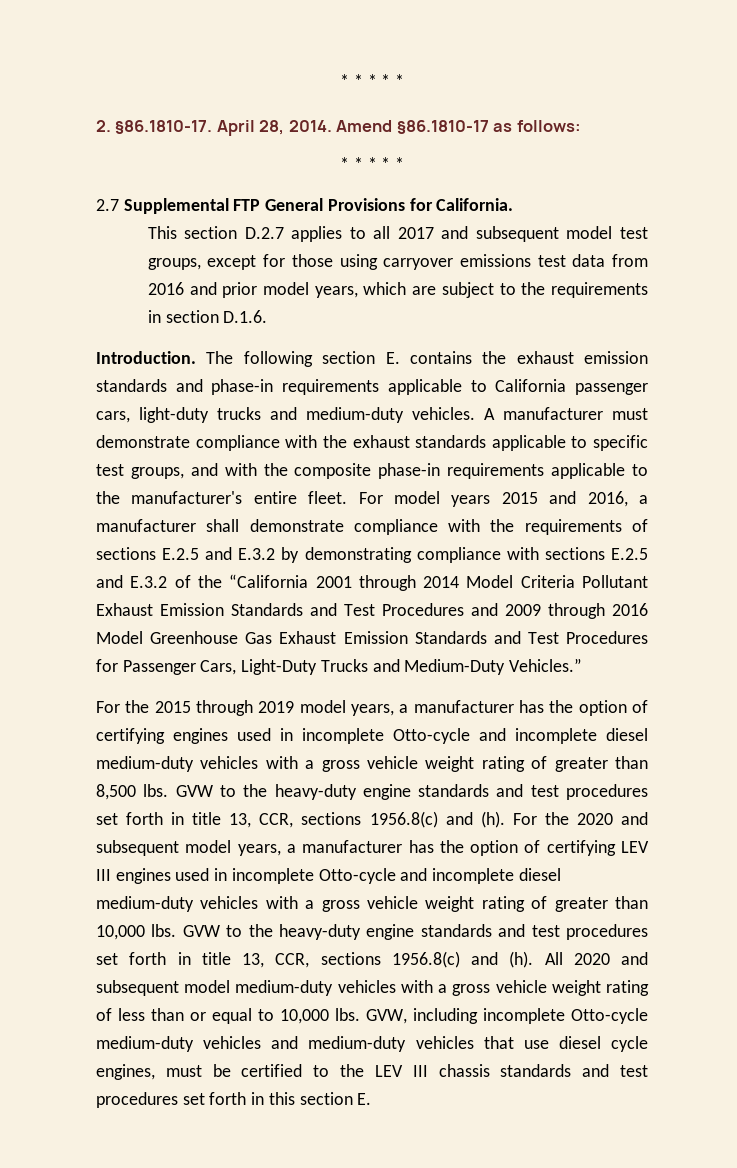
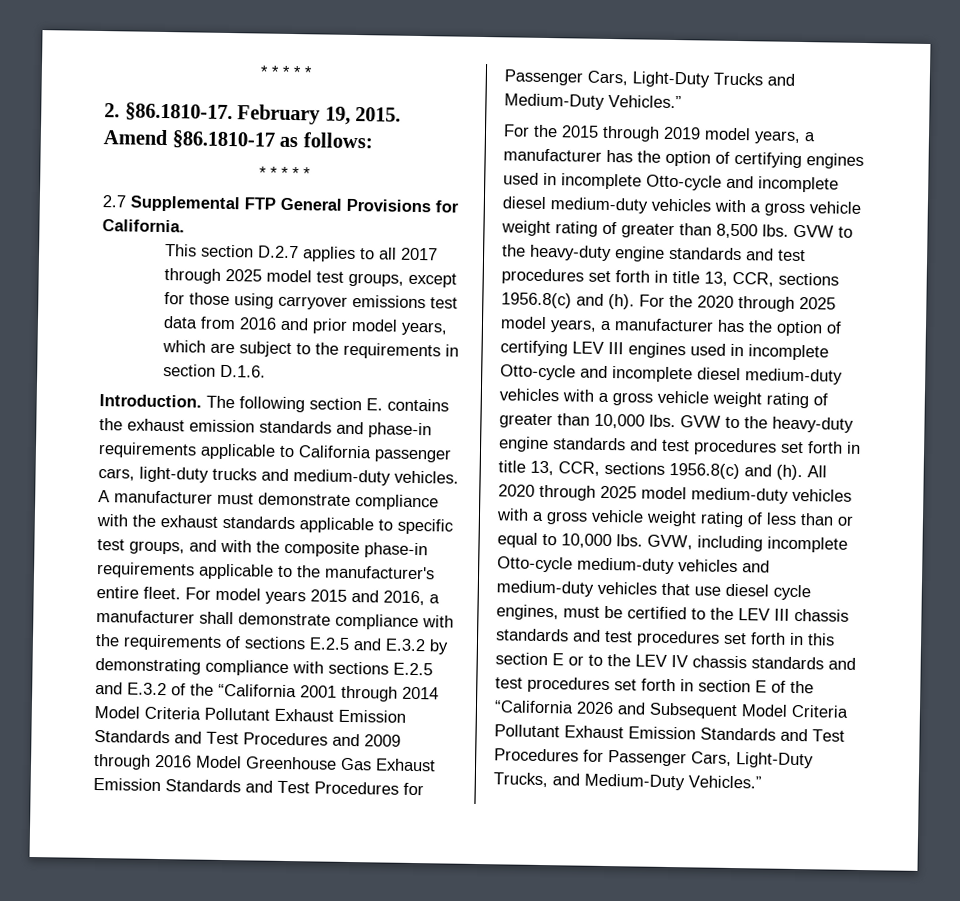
[216,120,332,136] April 28, 2014. -> [237,104,402,125] February 19, 2015.
[441,226,559,242] and subsequent -> [163,268,262,284] through 2025
[621,812,649,825] [96,840,179,856] and subsequent -> [738,296,836,312] through 2025
[621,952,648,965] [96,980,179,996] and subsequent -> [539,484,637,501] through 2025
[357,1093,372,1105] E. -> [552,653,856,670] [495,676,814,694] [494,700,849,720] [494,724,845,742] [494,748,814,769] [493,772,762,791] E or to the LEV IV chassis standards and test procedures set forth in section E of the “California 2026 and Subsequent Model Criteria Pollutant Exhaust Emission Standards and Test Procedures for Passenger Cars, Light-Duty Trucks, and Medium-Duty Vehicles.”

